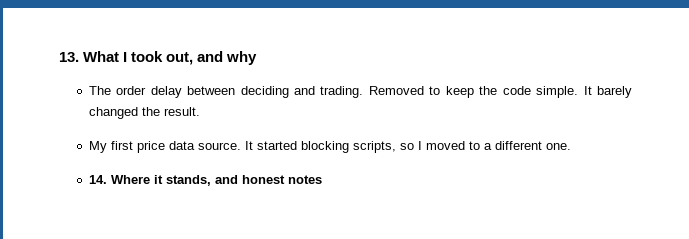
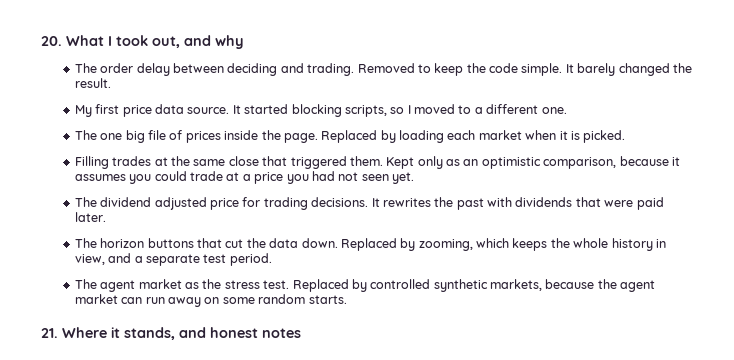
[59,52,79,62] 13. -> [41,36,62,46] 20.
[88,175,107,184] 14. -> [74,130,626,143] [74,156,680,169] [74,171,415,184] [74,197,664,210] [74,212,106,222] [74,238,666,251] [74,253,272,266] [74,279,656,292] [74,294,347,307] [41,328,58,338] The one big file of prices inside the page. Replaced by loading each market when it is picked. // Filling trades at the same close that triggered them. Kept only as an optimistic comparison, because it assumes you could trade at a price you had not seen yet. // The dividend adjusted price for trading decisions. It rewrites the past with dividends that were paid later. // The horizon buttons that cut the data down. Replaced by zooming, which keeps the whole history in view, and a separate test period. // The agent market as the stress test. Replaced by controlled synthetic markets, because the agent market can run away on some random starts. // 21.

